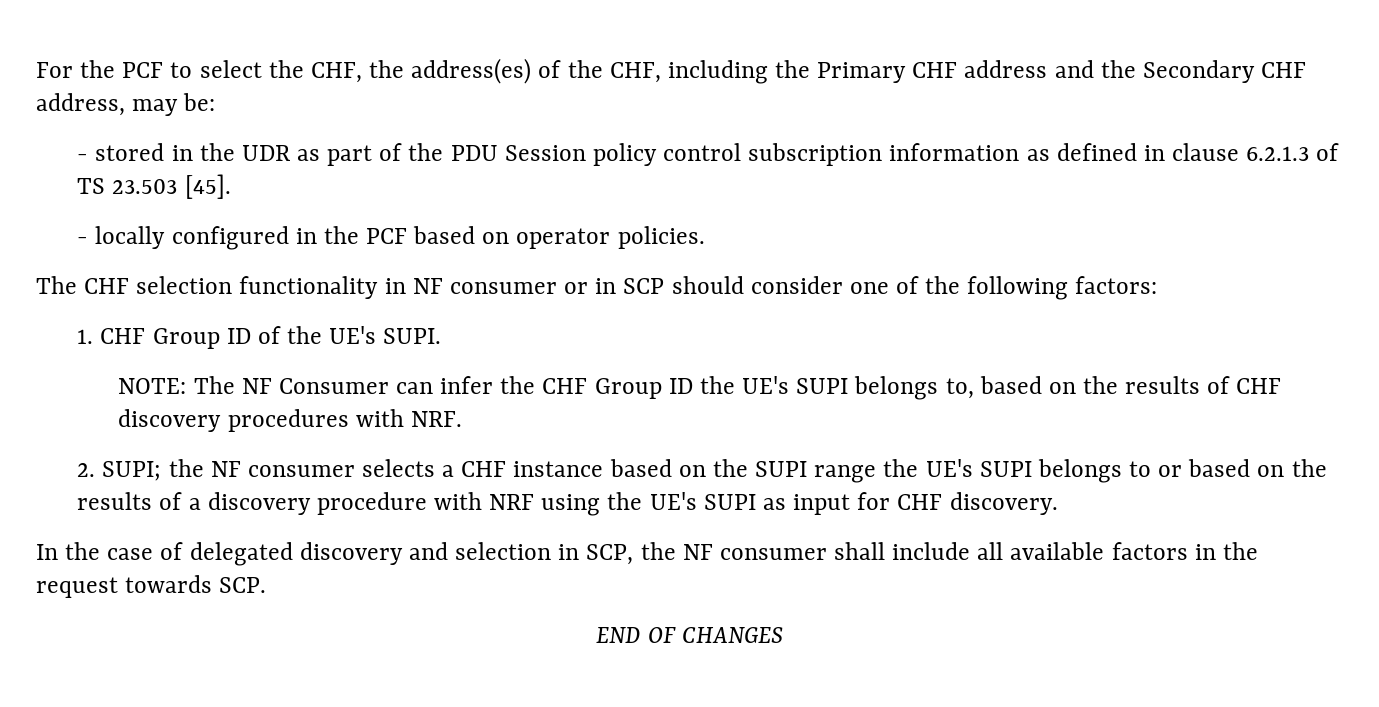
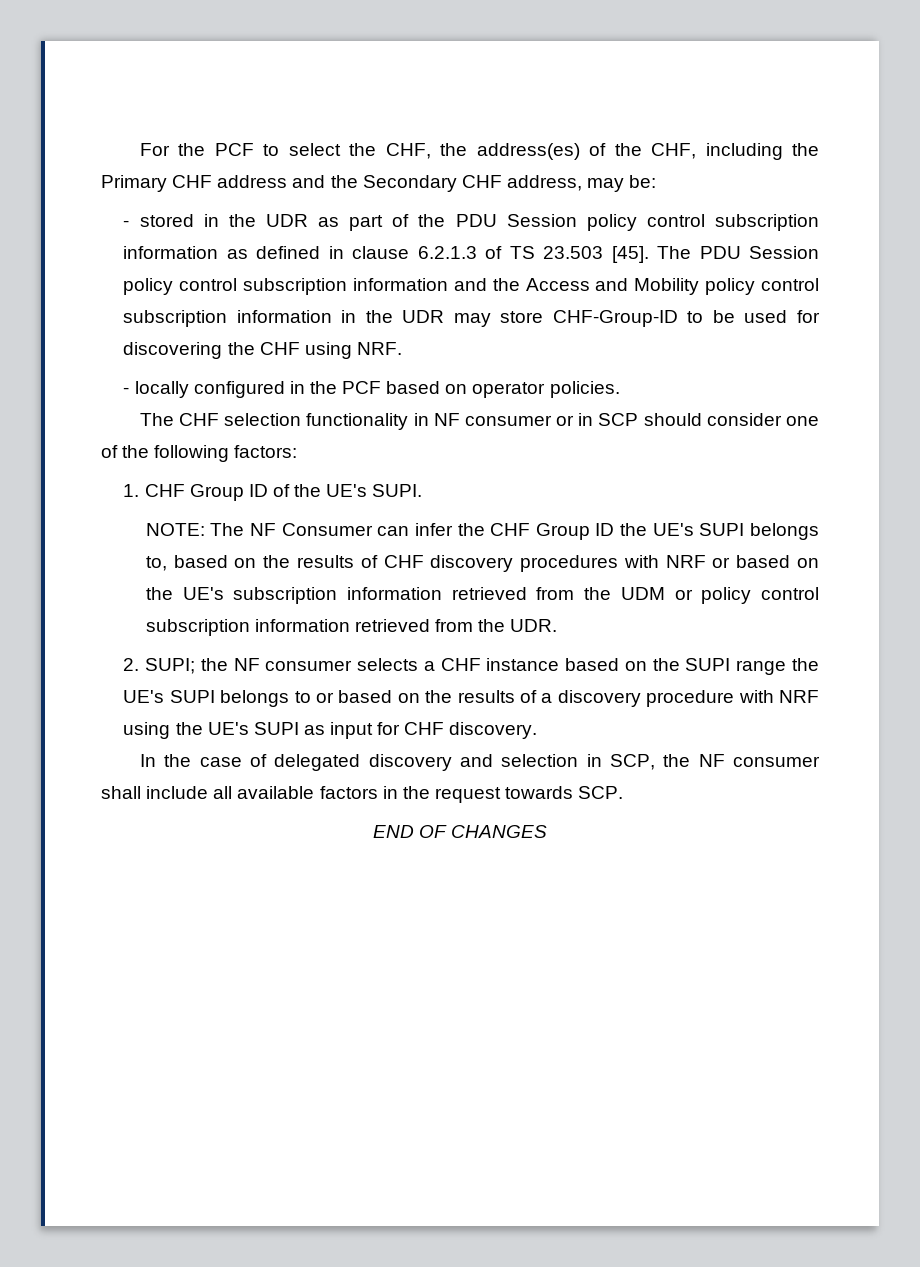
(231, 186) none -> [657,246,819,259] [123,278,819,295] [123,310,820,327] [123,342,402,359] The PDU Session policy control subscription information and the Access and Mobility policy control subscription information in the UDR may store CHF-Group-ID to be used for discovering the CHF using NRF.
[410,411,462,427] NRF. -> [665,555,819,568] [145,587,819,604] [145,619,558,636] NRF or based on the UE's subscription information retrieved from the UDM or policy control subscription information retrieved from the UDR.

